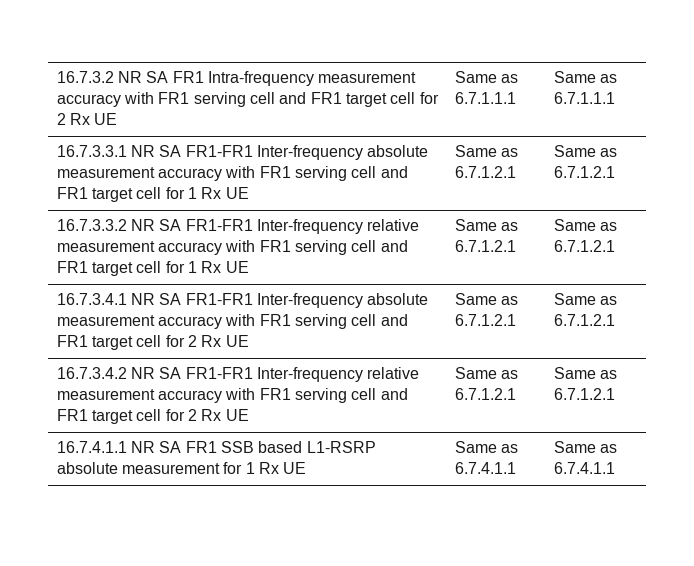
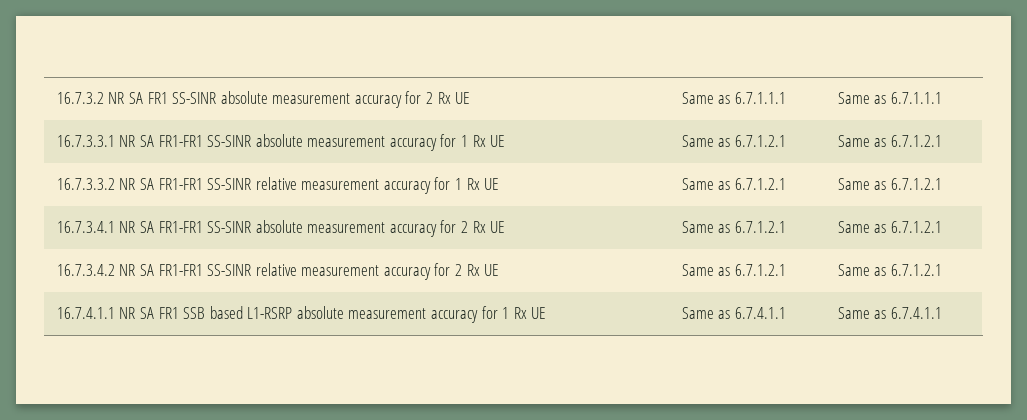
[207,71,417,86] [56,92,416,107] Intra-frequency measurement accuracy with FR1 serving cell and FR1 target cell -> [172,91,402,108] SS-SINR absolute measurement accuracy
[256,145,429,160] [56,166,408,181] [56,187,162,202] Inter-frequency absolute measurement accuracy with FR1 serving cell and FR1 target cell -> [207,134,437,151] SS-SINR absolute measurement accuracy
[256,219,420,234] [56,240,408,255] [56,261,162,276] Inter-frequency relative measurement accuracy with FR1 serving cell and FR1 target cell -> [207,177,431,194] SS-SINR relative measurement accuracy
[256,293,429,308] [56,314,408,329] [56,335,162,350] Inter-frequency absolute measurement accuracy with FR1 serving cell and FR1 target cell -> [207,220,437,237] SS-SINR absolute measurement accuracy
[256,367,420,382] [56,388,408,403] [56,409,162,424] Inter-frequency relative measurement accuracy with FR1 serving cell and FR1 target cell -> [207,263,431,280] SS-SINR relative measurement accuracy
(220, 468) none -> [431,310,479,323] accuracy

